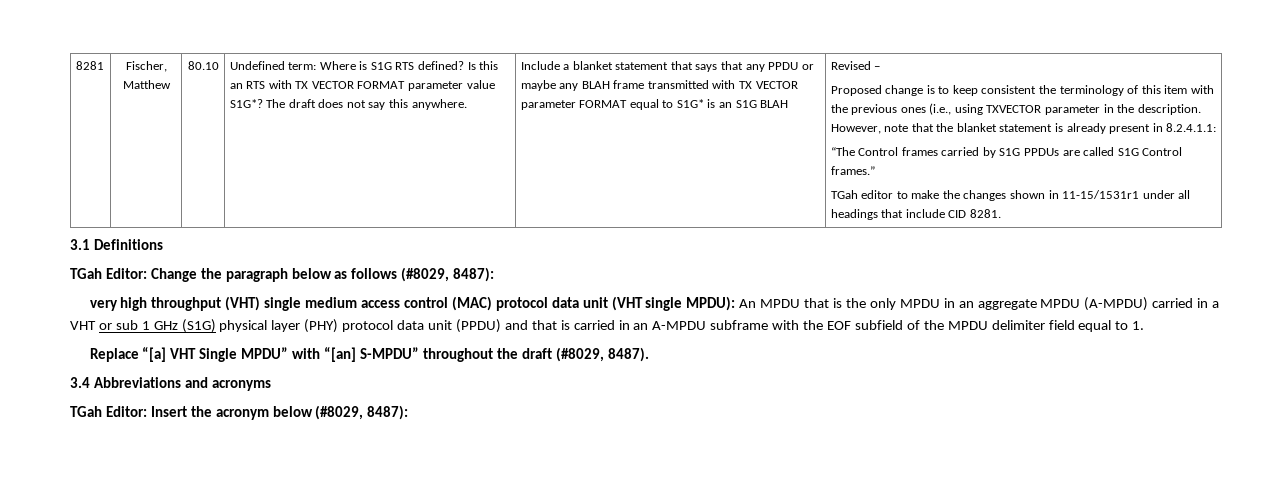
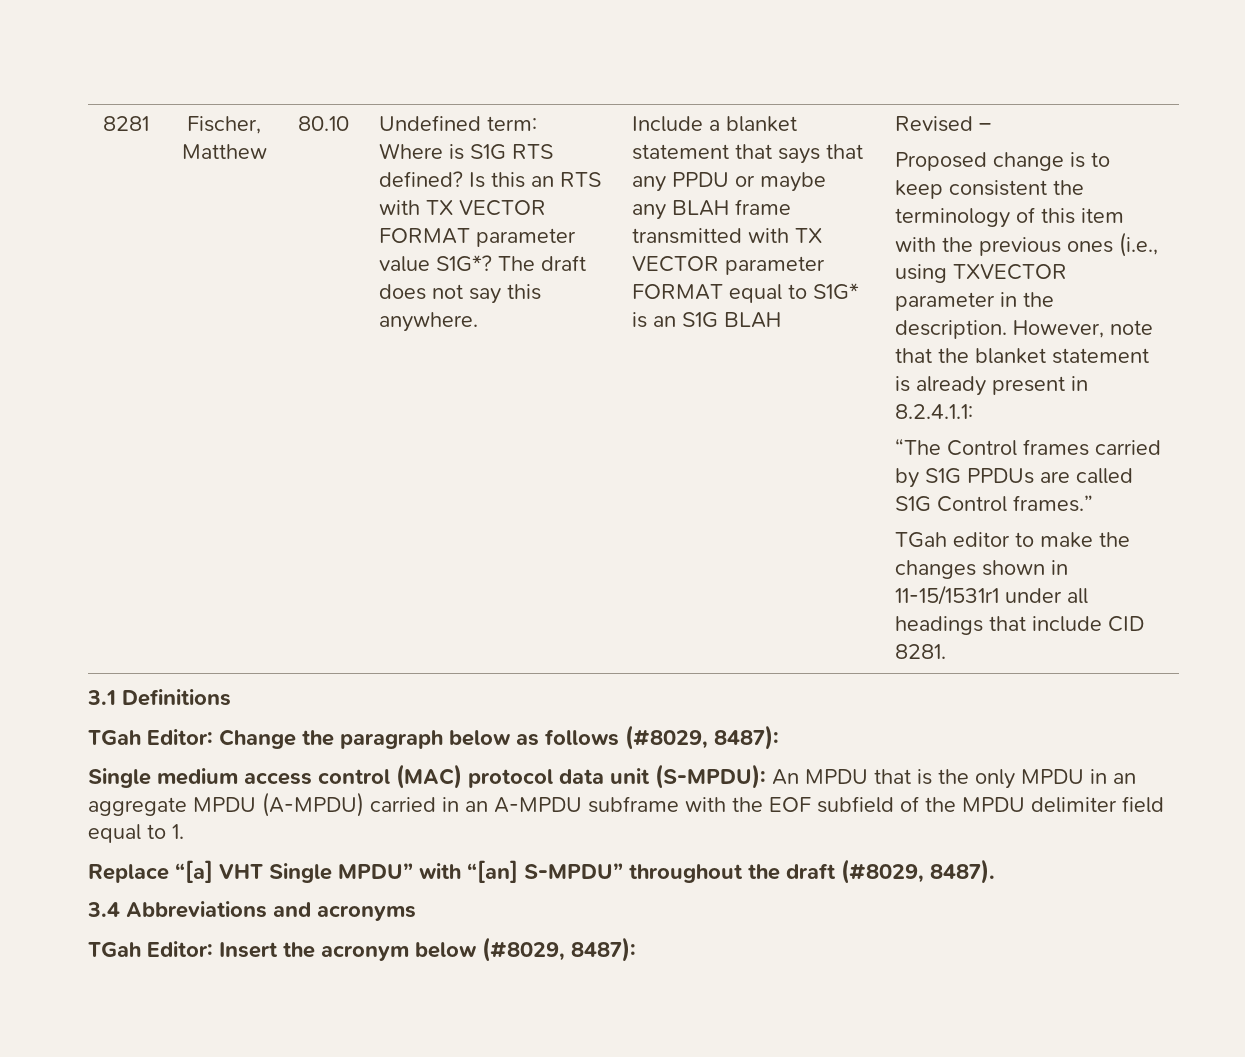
[89,296,302,311] very high throughput (VHT) single -> [88,768,151,788] Single
[611,296,736,311] (VHT single MPDU): -> [655,764,766,789] (S-MPDU):
[1212,301,1220,308] [70,319,630,333] a VHT or sub 1 GHz (S1G) physical layer (PHY) protocol data unit (PPDU) and that is carried in -> (459, 804) none

